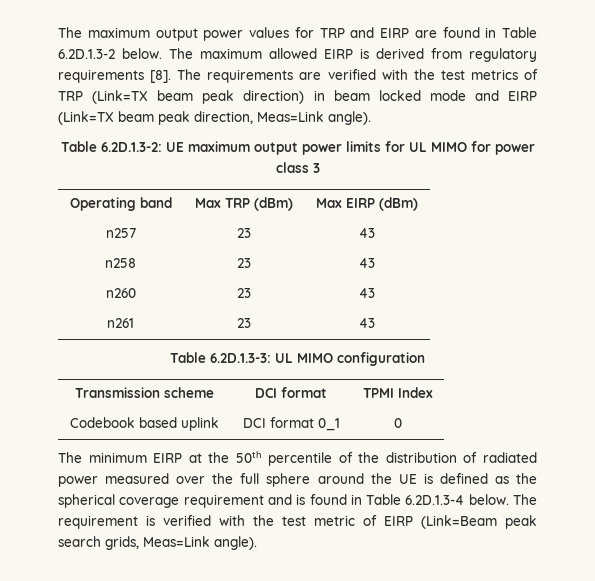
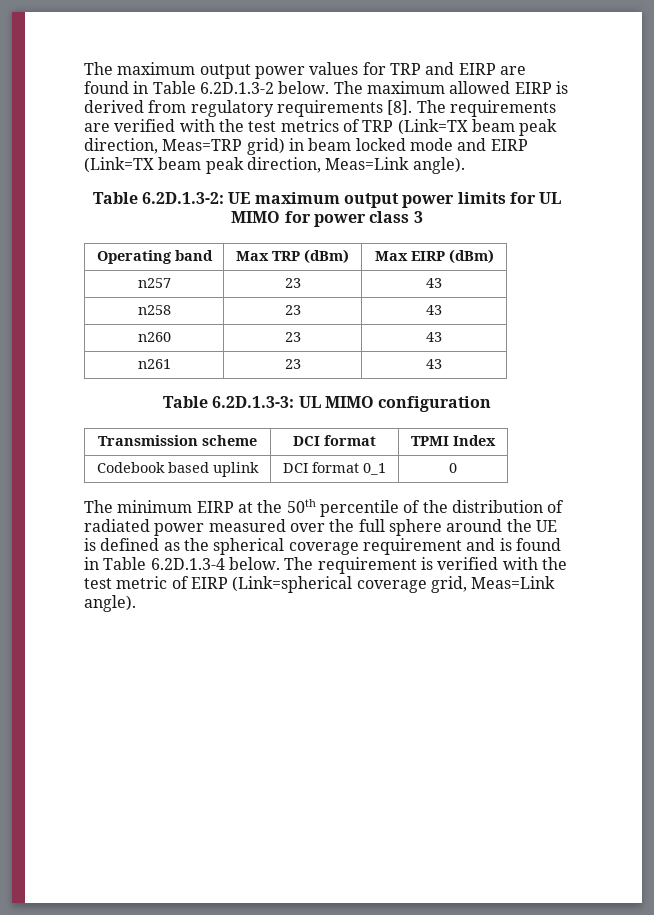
[243,90,305,104] direction) -> [84,138,285,155] direction, Meas=TRP grid)
[421,515,537,529] [58,536,139,550] (Link=Beam peak search grids, -> [232,576,467,593] (Link=spherical coverage grid,

